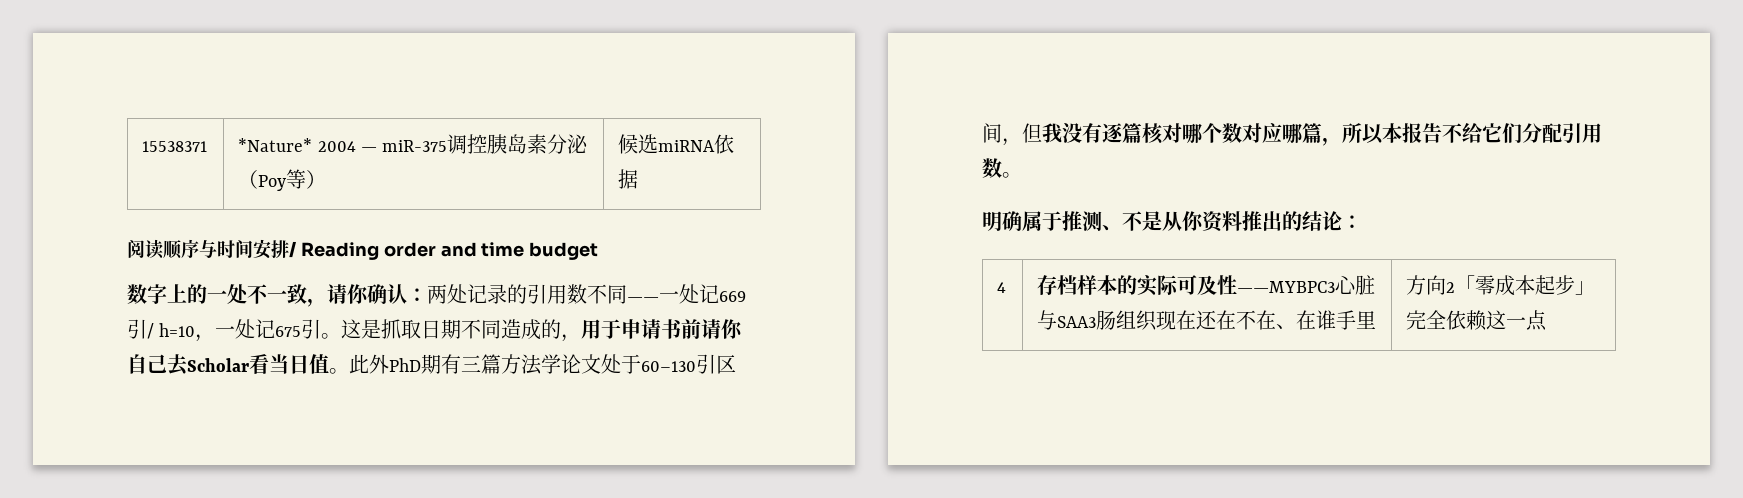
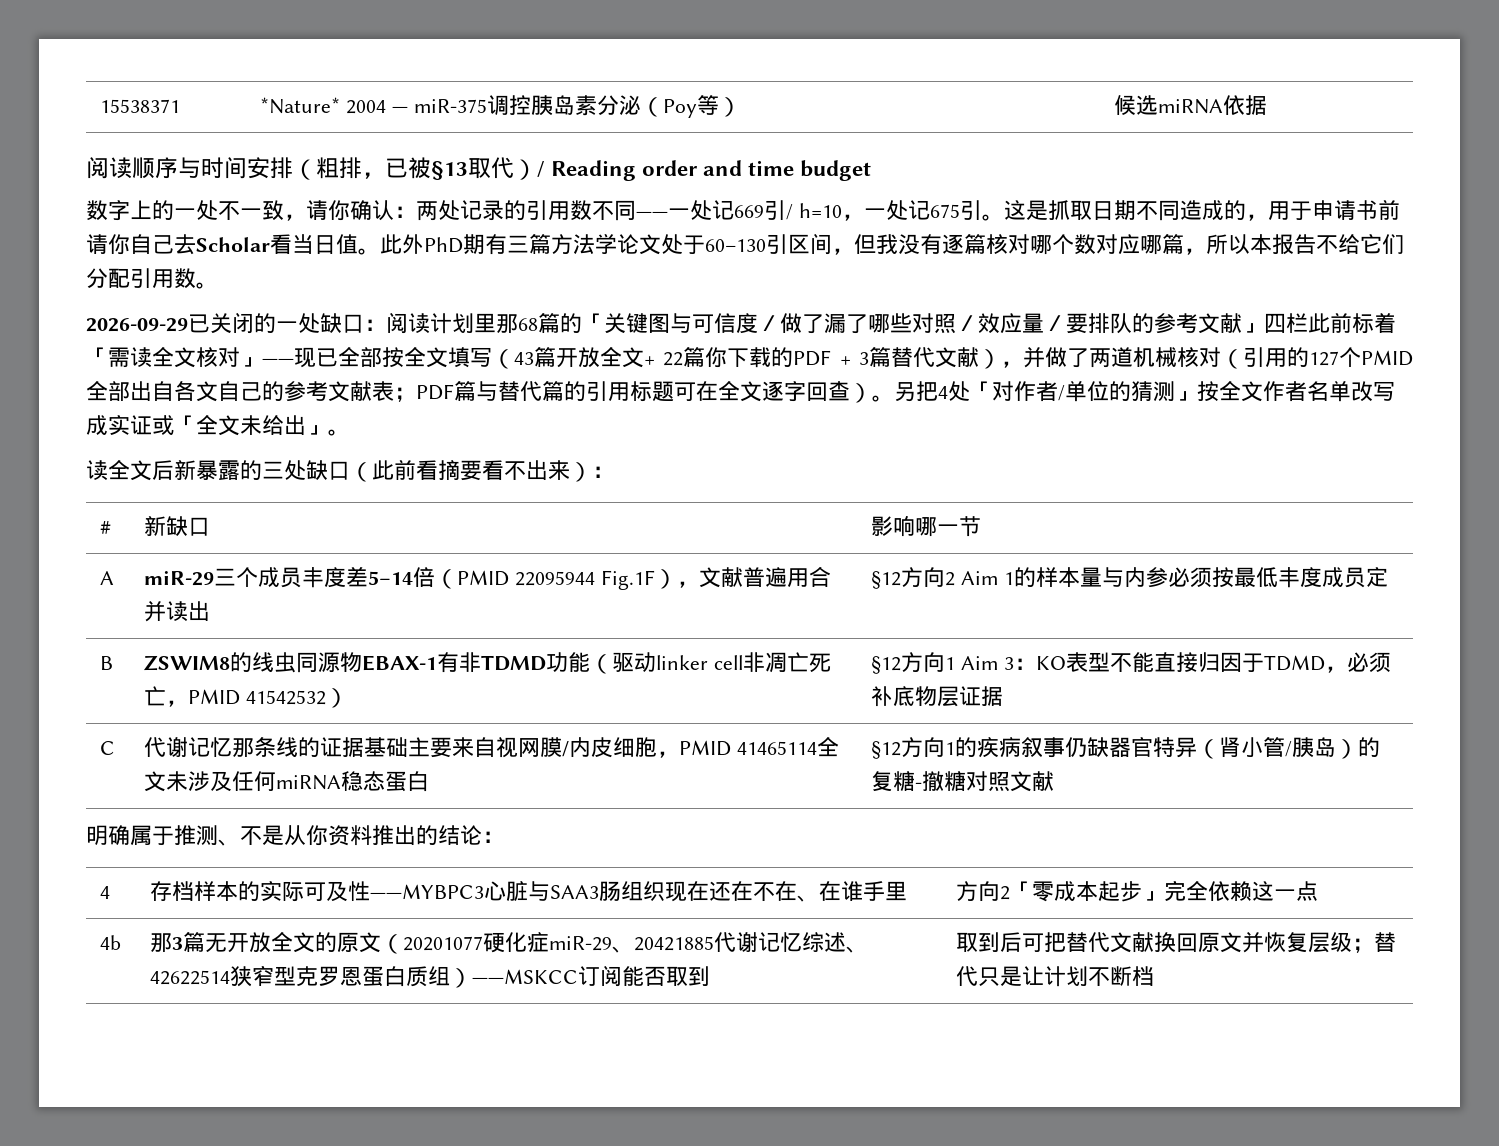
(289, 249) none -> [293,157,537,180] （粗排，已被§13取代）
(1022, 175) none -> [86,312,1396,334] [86,347,1413,369] [86,381,1395,403] [86,415,350,436] [86,459,614,482] [100,521,112,534] [144,516,211,536] [871,515,982,537] [100,571,115,585] [144,566,831,590] [144,601,211,622] [871,567,1388,589] [100,656,114,670] [144,652,831,674] [144,686,348,708] [871,652,1391,674] [871,686,1004,707] [100,741,116,755] [144,737,839,758] [144,771,430,792] [871,736,1381,759] [871,771,1055,792] // 2026-09-29已关闭的一处缺口：阅读计划里那68篇的「关键图与可信度／做了漏了哪些对照／效应量／要排队的参考文献」四栏此前标着「需读全文核对」——现已全部按全文填写（43篇开放全文+ 22篇你下载的PDF + 3篇替代文献），并做了两道机械核对（引用的127个PMID全部出自各文自己的参考文献表；PDF篇与替代篇的引用标题可在全文逐字回查）。另把4处「对作者/单位的猜测」按全文作者名单改写成实证或「全文未给出」。 // 读全文后新暴露的三处缺口（此前看摘要看不出来）： // # | 新缺口 | 影响哪一节 // A | miR-29三个成员丰度差5–14倍（PMID 22095944 Fig.1F），文献普遍用合并读出 | §12方向2 Aim 1的样本量与内参必须按最低丰度成员定 // B | ZSWIM8的线虫同源物EBAX-1有非TDMD功能（驱动linker cell非凋亡死亡，PMID 41542532） | §12方向1 Aim 3：KO表型不能直接归因于TDMD，必须补底物层证据 // C | 代谢记忆那条线的证据基础主要来自视网膜/内皮细胞，PMID 41465114全文未涉及任何miRNA稳态蛋白 | §12方向1的疾病叙事仍缺器官特异（肾小管/胰岛）的复糖-撤糖对照文献
(1548, 320) none -> [100,935,122,950] [150,932,869,954] [150,965,711,988] [956,932,1397,953] [956,966,1155,987] // 4b | 那3篇无开放全文的原文（20201077硬化症miR-29、20421885代谢记忆综述、42622514狭窄型克罗恩蛋白质组）——MSKCC订阅能否取到 | 取到后可把替代文献换回原文并恢复层级；替代只是让计划不断档

